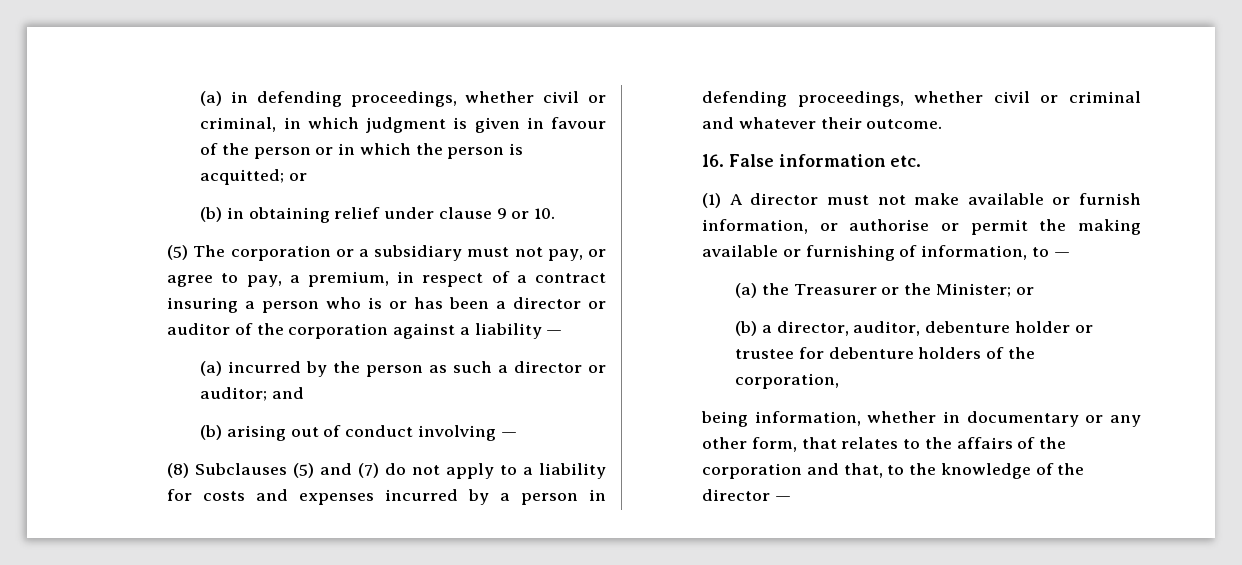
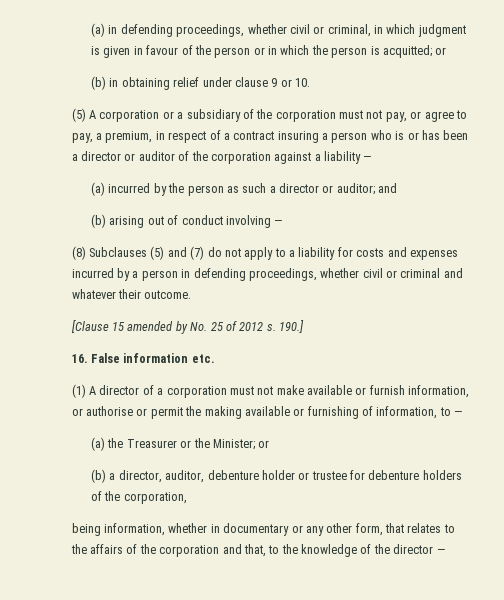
[193,245,226,257] The -> [89,110,97,119] A
(463, 253) none -> [242,109,336,122] of the corporation
(943, 124) none -> [70,320,305,334] // [Clause 15 amended by No. 25 of 2012 s. 190.]
(819, 199) none -> [142,385,227,398] of a corporation

